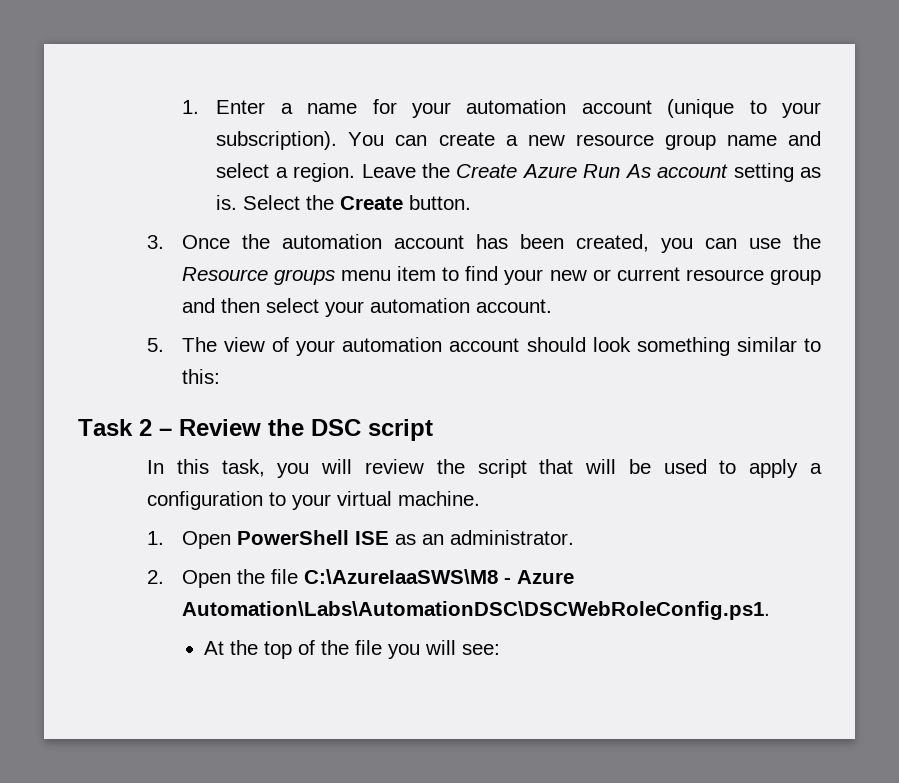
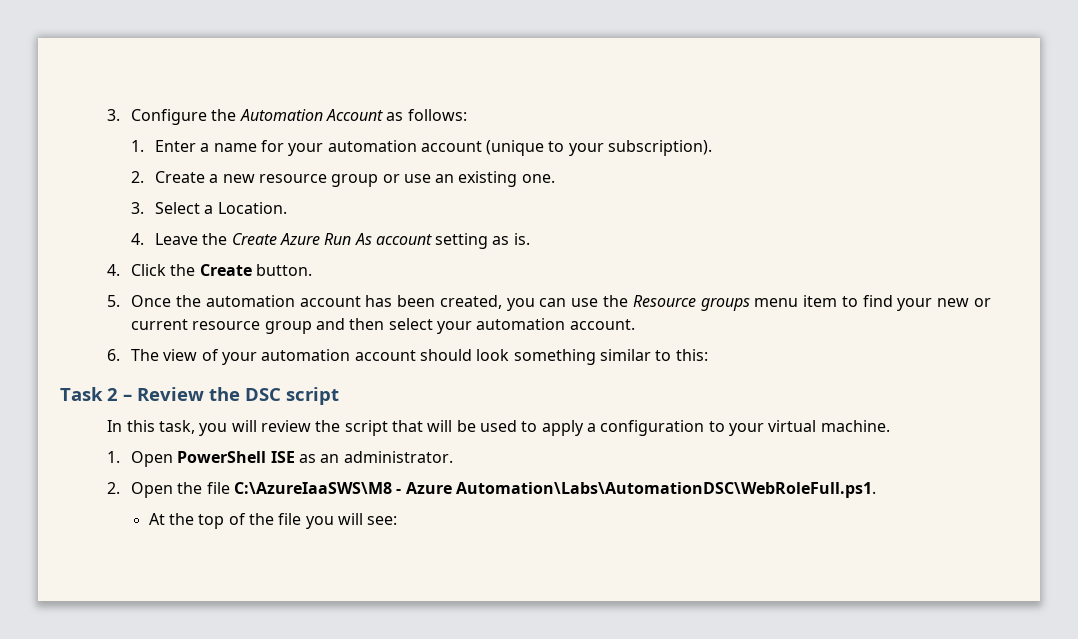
(181, 107) none -> [107,109,467,125] 3. Configure the Automation Account as follows: //
[348,132,495,146] You can create -> [131,171,205,183] // 2. Create
[726,131,822,146] [216,163,356,182] name and select a region. -> [382,171,555,187] [131,202,287,214] [131,233,145,245] or use an existing one. // 3. Select a Location. // 4.
[243,195,301,210] Select -> [107,264,167,276] // 4. Click
[147,235,165,249] 3. -> [107,295,121,307] 5.
[147,338,165,352] 5. -> [107,349,121,361] 6.
[181,601,770,620] Automation\Labs\AutomationDSC\DSCWebRoleConfig.ps1. -> [456,482,877,498] Automation\Labs\AutomationDSC\WebRoleFull.ps1.

